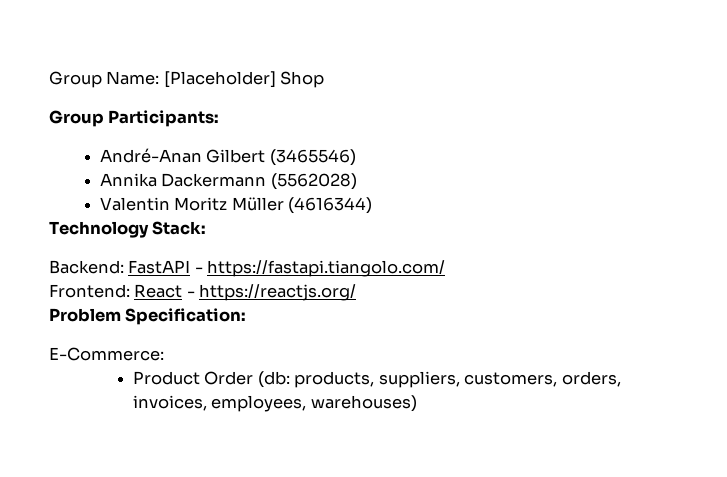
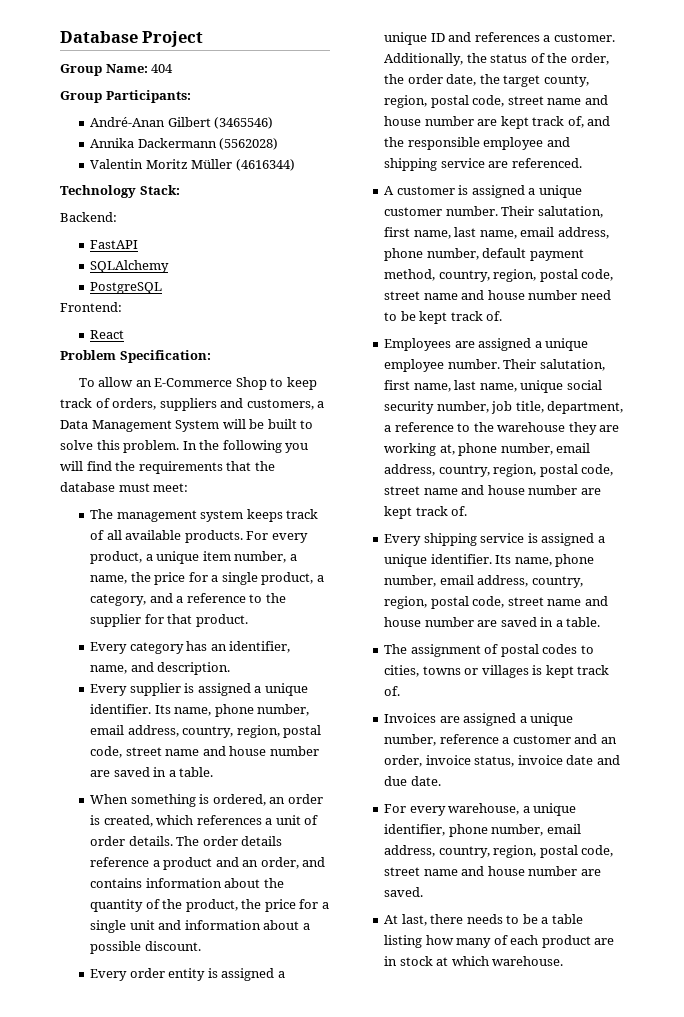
[49,71,325,88] Group Name: [Placeholder] Shop -> [60,31,204,47] [60,64,174,76] Database Project // Group Name: 404
(124, 267) none -> (117, 217) //
[194,260,446,277] - https://fastapi.tiangolo.com/ -> [90,260,170,273] [90,282,163,294] // SQLAlchemy // PostgreSQL
(130, 291) none -> (122, 307) //
[186,284,357,301] - https://reactjs.org/ -> (125, 334) none
[49,347,164,361] [132,371,621,388] [132,395,417,412] E-Commerce: // Product Order (db: products, suppliers, customers, orders, invoices, employees, warehouses) -> [78,377,317,390] [60,398,325,411] [60,419,314,432] [60,440,309,453] [60,461,275,474] [60,482,189,492] [90,509,319,522] [90,530,308,543] [90,551,297,564] [90,572,324,585] [90,593,286,606] [90,614,248,627] [90,641,291,654] [90,662,231,675] [90,683,308,696] [90,704,310,717] [90,725,322,738] [90,746,319,758] [90,767,214,777] [90,794,323,807] [90,815,319,827] [90,836,283,846] [90,857,326,870] [90,878,284,888] [90,899,329,912] [90,920,310,933] [90,941,201,954] [90,968,285,981] [384,32,615,45] [384,53,609,66] [384,74,589,87] [384,95,608,108] [384,116,611,129] [384,137,570,150] [384,158,582,171] [384,185,582,198] [384,206,603,218] [384,227,609,239] [384,248,584,261] [384,269,614,282] [384,290,611,300] [384,311,503,324] [384,338,589,351] [384,359,605,372] [384,380,602,393] [384,401,624,414] [384,422,620,435] [384,443,591,456] [384,464,614,477] [384,485,601,495] [384,506,468,519] [384,533,605,546] [384,554,595,567] [384,575,583,588] [384,596,608,609] [384,617,601,627] [384,644,594,657] [384,665,610,678] [384,686,401,696] [384,713,574,726] [384,734,617,746] [384,755,620,767] [384,776,441,786] [384,803,577,816] [384,824,581,837] [384,845,614,858] [384,866,601,876] [384,887,424,897] [384,914,583,926] [384,935,615,948] [384,956,564,966] To allow an E-Commerce Shop to keep track of orders, suppliers and customers, a Data Management System will be built to solve this problem. In the following you will find the requirements that the database must meet: // The management system keeps track of all available products. For every product, a unique item number, a name, the price for a single product, a category, and a reference to the supplier for that product. // Every category has an identifier, name, and description. // Every supplier is assigned a unique identifier. Its name, phone number, email address, country, region, postal code, street name and house number are saved in a table. // When something is ordered, an order is created, which references a unit of order details. The order details reference a product and an order, and contains information about the quantity of the product, the price for a single unit and information about a possible discount. // Every order entity is assigned a unique ID and references a customer. Additionally, the status of the order, the order date, the target county, region, postal code, street name and house number are kept track of, and the responsible employee and shipping service are referenced. // A customer is assigned a unique customer number. Their salutation, first name, last name, email address, phone number, default payment method, country, region, postal code, street name and house number need to be kept track of. // Employees are assigned a unique employee number. Their salutation, first name, last name, unique social security number, job title, department, a reference to the warehouse they are working at, phone number, email address, country, region, postal code, street name and house number are kept track of. // Every shipping service is assigned a unique identifier. Its name, phone number, email address, country, region, postal code, street name and house number are saved in a table. // The assignment of postal codes to cities, towns or villages is kept track of. // Invoices are assigned a unique number, reference a customer and an order, invoice status, invoice date and due date. // For every warehouse, a unique identifier, phone number, email address, country, region, postal code, street name and house number are saved. // At last, there needs to be a table listing how many of each product are in stock at which warehouse.

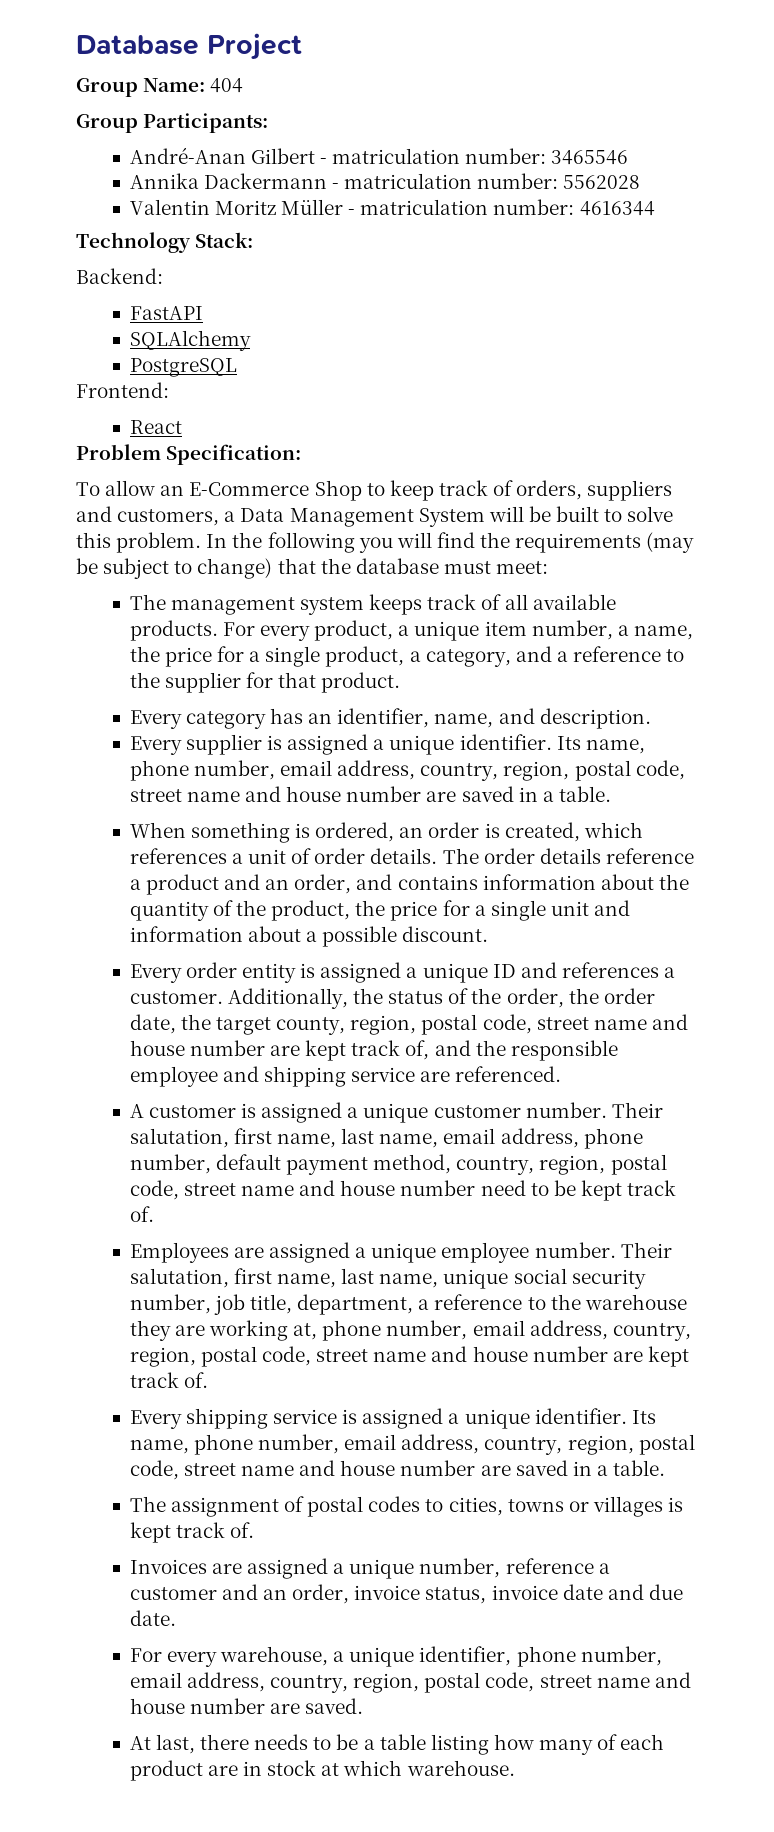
[214,117,274,129] [90,138,279,150] (3465546) // Annika Dackermann (5562028) -> [320,148,629,165] [129,173,641,189] - matriculation number: 3465546 // Annika Dackermann - matriculation number: 5562028
[235,159,295,171] (4616344) -> [348,199,655,216] - matriculation number: 4616344
(223, 467) none -> [646,532,695,553] [76,558,273,579] (may be subject to change)

